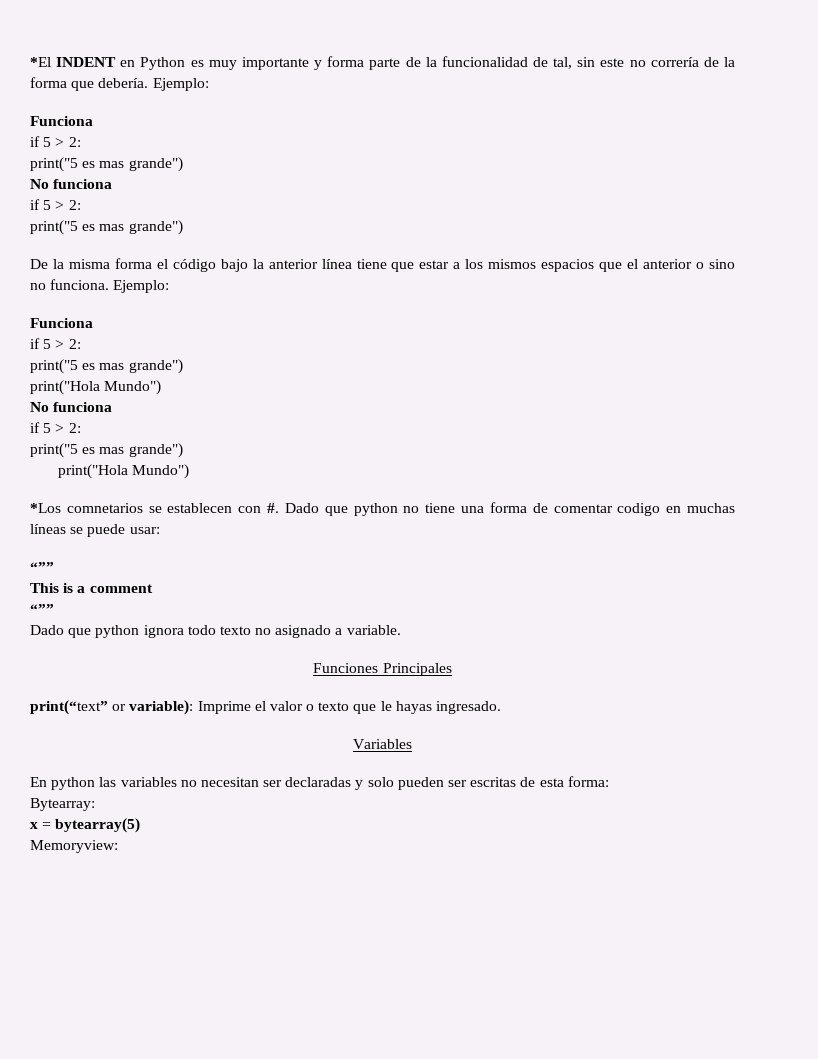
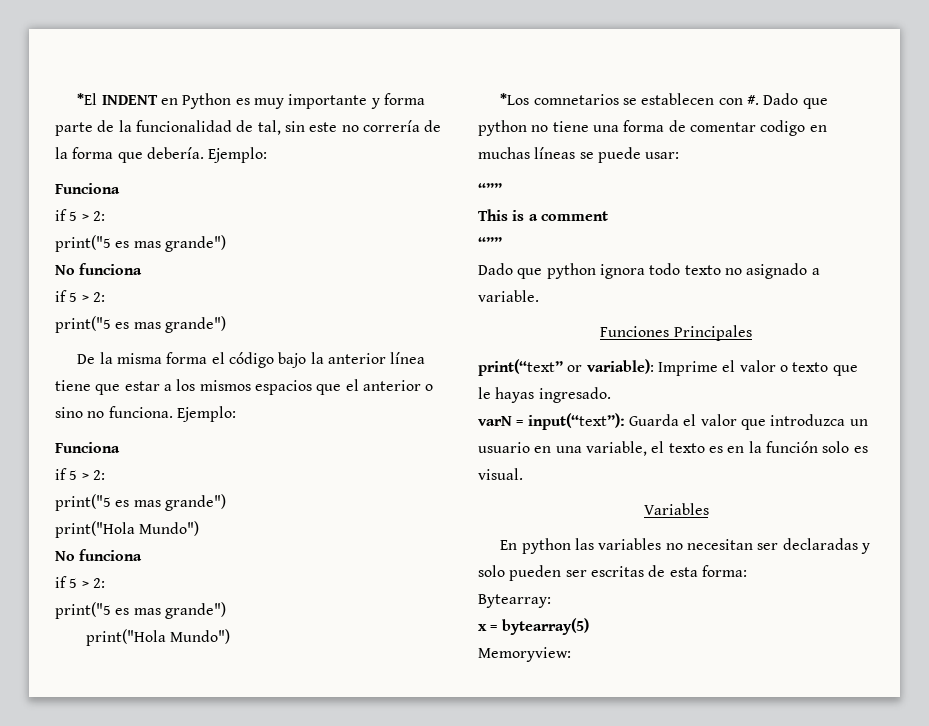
(502, 707) none -> [478,413,868,430] [478,441,868,456] [478,468,523,480] // varN = input(“text”): Guarda el valor que introduzca un usuario en una variable, el texto es en la función solo es visual.

